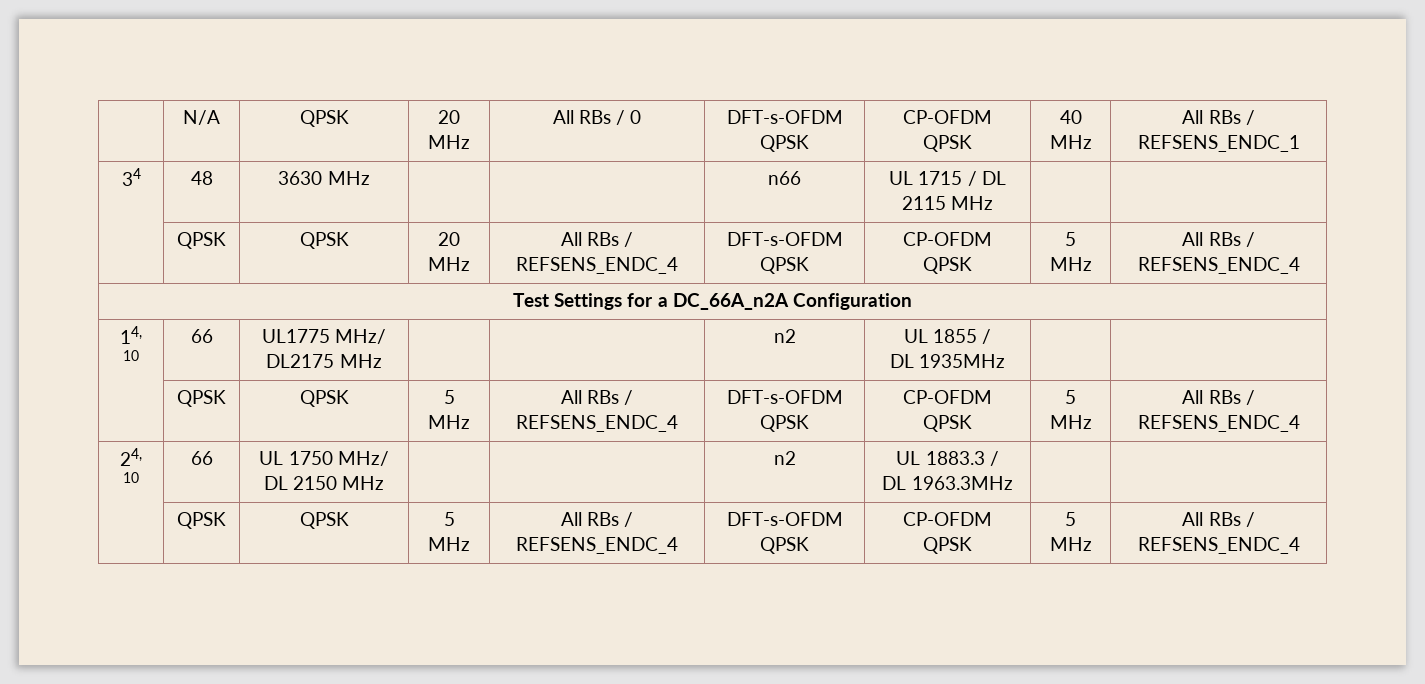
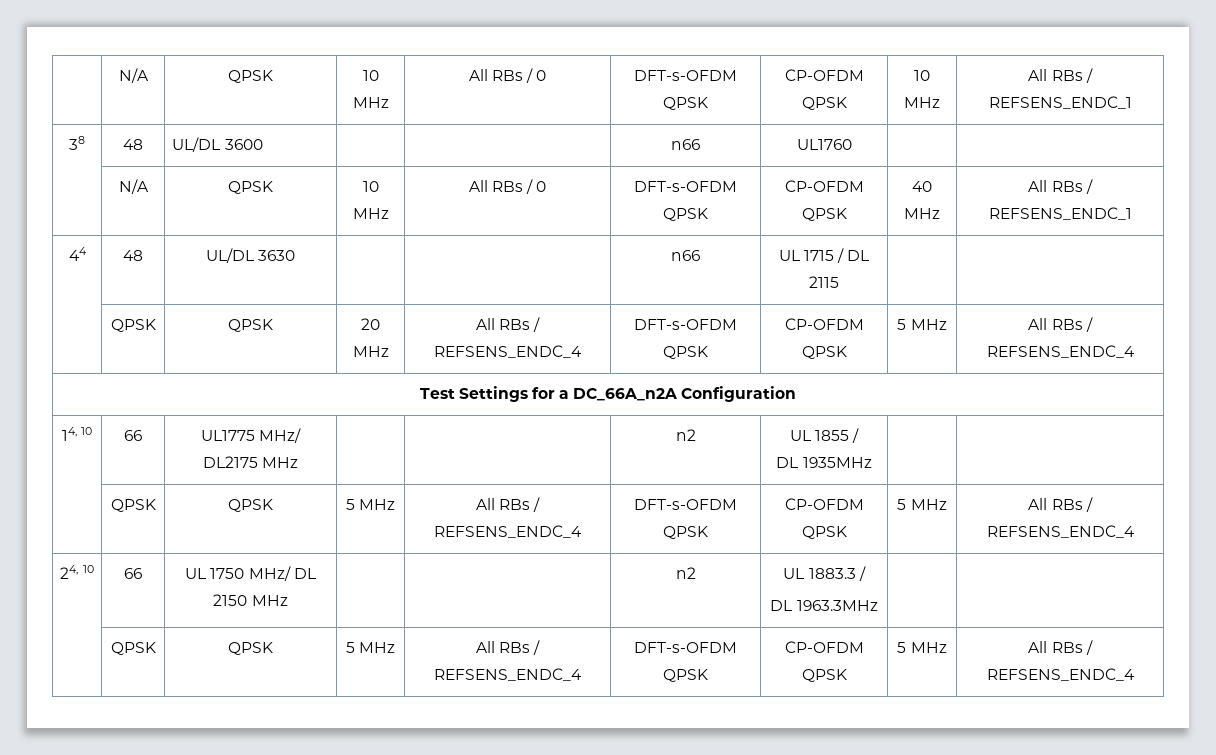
[183,110,220,125] [299,110,349,127] [438,110,460,124] | N/A | QPSK | 20 -> [118,68,149,83] [228,70,273,83] [362,70,379,81] [352,97,389,108] [468,68,547,83] [634,70,737,81] [663,97,708,110] [784,69,864,81] [801,97,847,110] [914,70,930,81] [904,97,940,108] [1028,68,1093,83] [988,96,1132,109] [69,136,85,150] [123,139,143,150] [172,137,263,152] [671,139,700,150] [796,139,852,150] [118,179,149,194] [228,181,273,194] [362,181,379,192] | N/A | QPSK | 10 MHz | All RBs / 0 | DFT-s-OFDM QPSK | CP-OFDM QPSK | 10 MHz | All RBs / REFSENS_ENDC_1 // 38 | 48 | UL/DL 3600 | | | n66 | UL1760 | | // | N/A | QPSK | 10
[121,168,141,186] [190,171,213,185] 34 | 48 | -> [68,247,87,261] [123,250,143,261] [205,248,254,263] 44 | 48 | UL/DL
[327,171,370,185] MHz -> (296, 255) none
[951,196,994,210] MHz -> (839, 282) none

